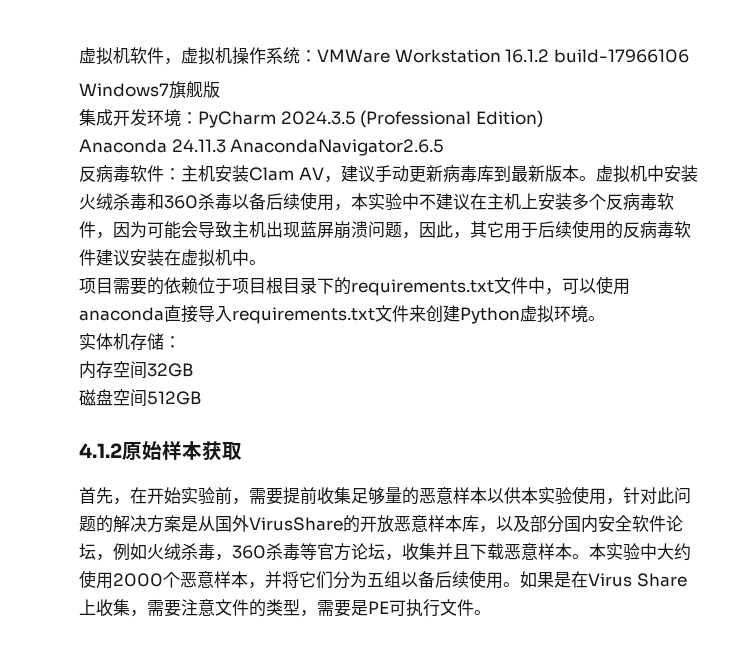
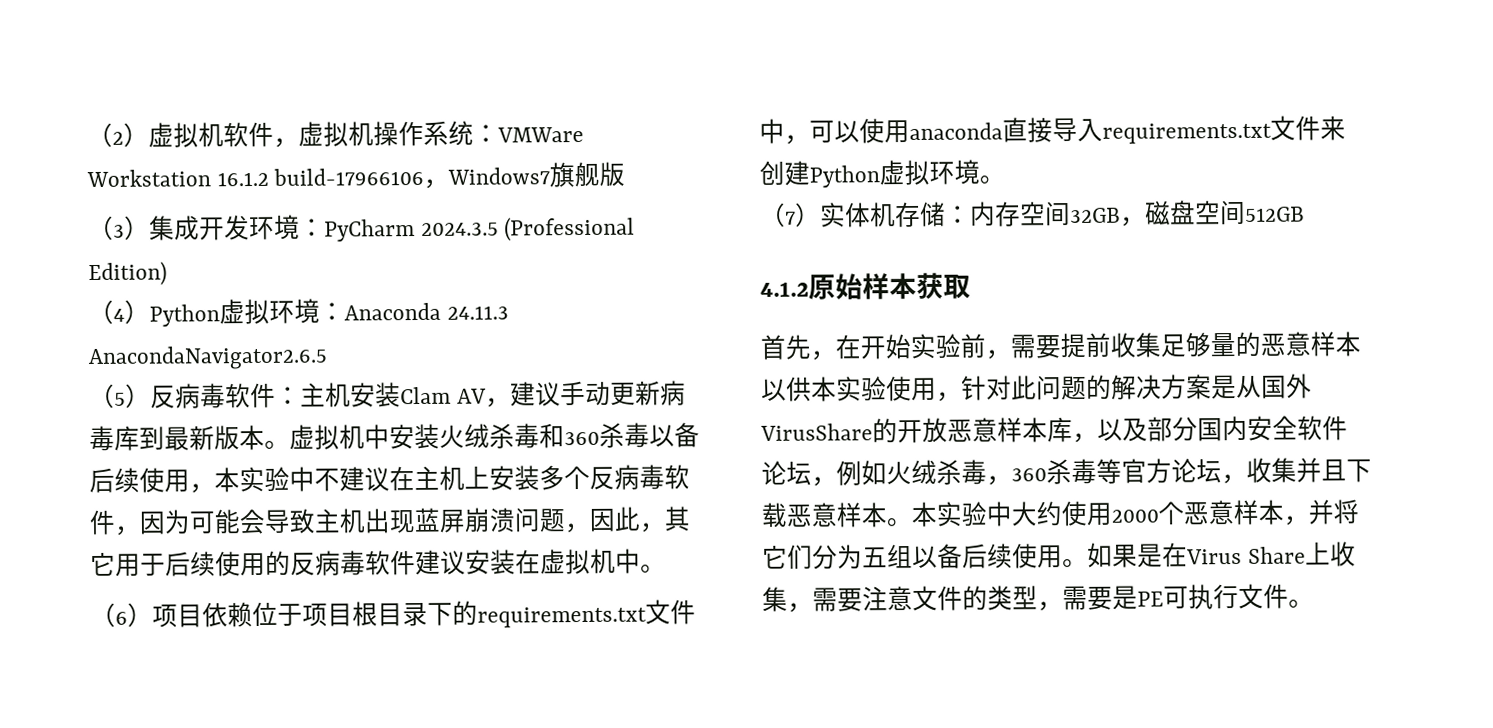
(79, 55) none -> [87,122,149,148] （2）
(689, 56) // -> [423,178,450,189] ，
(220, 89) none -> [88,215,150,241] （3）
(543, 119) none -> [88,298,345,327] （4）Python虚拟环境：
(445, 147) none -> [89,383,151,409] （5）
[79,277,164,295] 项目需要的 -> [90,602,203,628] （6）项目
(605, 318) none -> [760,202,821,227] （7）
(181, 342) // -> (971, 214) none
(194, 370) // -> [1120,216,1146,227] ，

